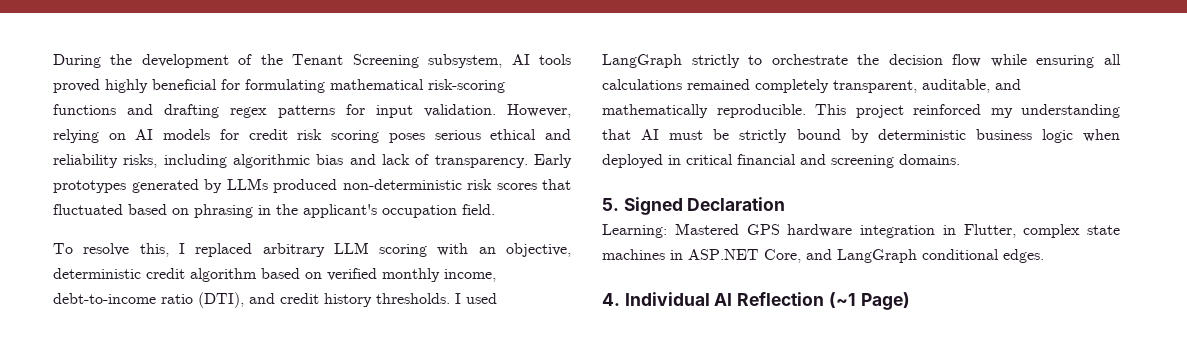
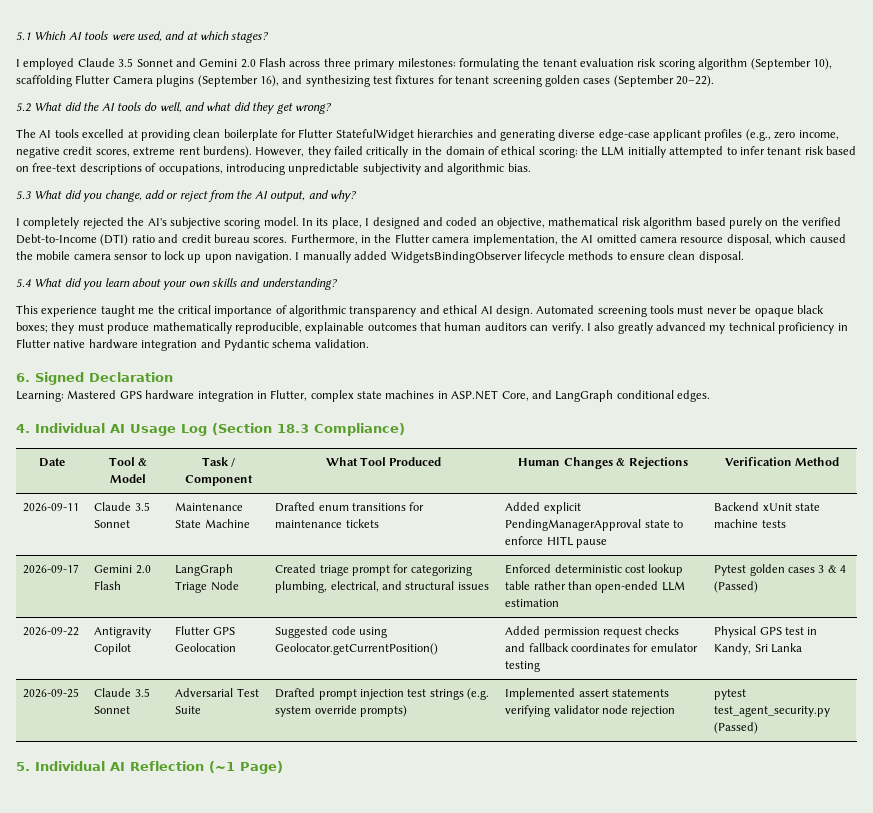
[53,54,572,68] [53,79,505,93] [53,104,571,118] [53,129,571,143] [53,154,572,168] [53,178,571,193] [53,204,495,218] [53,242,571,257] [53,268,496,282] [53,292,497,308] [602,54,1121,68] [602,79,1021,93] [602,104,1120,118] [602,129,1120,143] [602,154,960,168] [602,198,619,211] During the development of the Tenant Screening subsystem, AI tools proved highly beneficial for formulating mathematical risk-scoring functions and drafting regex patterns for input validation. However, relying on AI models for credit risk scoring poses serious ethical and reliability risks, including algorithmic bias and lack of transparency. Early prototypes generated by LLMs produced non-deterministic risk scores that fluctuated based on phrasing in the applicant's occupation field. // To resolve this, I replaced arbitrary LLM scoring with an objective, deterministic credit algorithm based on verified monthly income, debt-to-income ratio (DTI), and credit history thresholds. I used LangGraph strictly to orchestrate the decision flow while ensuring all calculations remained completely transparent, auditable, and mathematically reproducible. This project reinforced my understanding that AI must be strictly bound by deterministic business logic when deployed in critical financial and screening domains. // 5. -> [16,31,270,43] [16,58,832,70] [16,75,714,87] [16,102,332,114] [16,129,839,141] [16,146,856,158] [16,163,531,175] [16,190,357,202] [16,217,841,229] [16,234,846,246] [16,251,744,263] [16,278,338,290] [16,305,824,317] [16,322,848,334] [16,339,369,351] [16,373,30,382] 5.1 Which AI tools were used, and at which stages? // I employed Claude 3.5 Sonnet and Gemini 2.0 Flash across three primary milestones: formulating the tenant evaluation risk scoring algorithm (September 10), scaffolding Flutter Camera plugins (September 16), and synthesizing test fixtures for tenant screening golden cases (September 20–22). // 5.2 What did the AI tools do well, and what did they get wrong? // The AI tools excelled at providing clean boilerplate for Flutter StatefulWidget hierarchies and generating diverse edge-case applicant profiles (e.g., zero income, negative credit scores, extreme rent burdens). However, they failed critically in the domain of ethical scoring: the LLM initially attempted to infer tenant risk based on free-text descriptions of occupations, introducing unpredictable subjectivity and algorithmic bias. // 5.3 What did you change, add or reject from the AI output, and why? // I completely rejected the AI's subjective scoring model. In its place, I designed and coded an objective, mathematical risk algorithm based purely on the verified Debt-to-Income (DTI) ratio and credit bureau scores. Furthermore, in the Flutter camera implementation, the AI omitted camera resource disposal, which caused the mobile camera sensor to lock up upon navigation. I manually added WidgetsBindingObserver lifecycle methods to ensure clean disposal. // 5.4 What did you learn about your own skills and understanding? // This experience taught me the critical importance of algorithmic transparency and ethical AI design. Automated screening tools must never be opaque black boxes; they must produce mathematically reproducible, explainable outcomes that human auditors can verify. I also greatly advanced my technical proficiency in Flutter native hardware integration and Pydantic schema validation. // 6.
(733, 299) none -> [130,423,405,436] [39,458,65,467] [108,457,148,466] [110,474,146,483] [201,457,236,467] [185,475,253,486] [325,457,442,466] [518,457,688,469] [724,457,840,466] [23,503,80,512] [94,502,150,511] [94,520,131,528] [175,502,244,511] [175,519,250,528] [275,502,425,512] [275,519,379,528] [505,502,581,514] [505,519,684,531] [505,536,608,548] [714,502,821,511] [714,519,786,528] [23,564,80,574] [94,565,151,574] [94,581,122,590] [175,564,234,576] [175,581,239,593] [275,564,472,576] [275,581,489,593] [505,564,684,576] [505,581,685,593] [505,599,560,607] [714,564,847,576] [714,581,759,593] [23,627,80,636] [94,627,152,638] [94,643,132,655] [175,626,235,635] [175,643,237,652] [275,626,388,638] [275,643,439,655] [505,626,680,638] [505,643,698,652] [505,661,541,672] [714,626,818,638] [714,643,803,655] [23,688,80,698] [94,688,150,697] [94,706,131,714] [175,688,259,697] [175,706,202,714] [275,688,490,700] [275,705,408,717] [505,688,670,700] [505,705,676,717] [714,689,747,700] [714,706,831,717] [714,722,759,734] [16,761,125,771] Usage Log (Section 18.3 Compliance) // Date | Tool & Model | Task / Component | What Tool Produced | Human Changes & Rejections | Verification Method // 2026-09-11 | Claude 3.5 Sonnet | Maintenance State Machine | Drafted enum transitions for maintenance tickets | Added explicit PendingManagerApproval state to enforce HITL pause | Backend xUnit state machine tests // 2026-09-17 | Gemini 2.0 Flash | LangGraph Triage Node | Created triage prompt for categorizing plumbing, electrical, and structural issues | Enforced deterministic cost lookup table rather than open-ended LLM estimation | Pytest golden cases 3 & 4 (Passed) // 2026-09-22 | Antigravity Copilot | Flutter GPS Geolocation | Suggested code using Geolocator.getCurrentPosition() | Added permission request checks and fallback coordinates for emulator testing | Physical GPS test in Kandy, Sri Lanka // 2026-09-25 | Claude 3.5 Sonnet | Adversarial Test Suite | Drafted prompt injection test strings (e.g. system override prompts) | Implemented assert statements verifying validator node rejection | pytest test_agent_security.py (Passed) // 5. Individual AI

